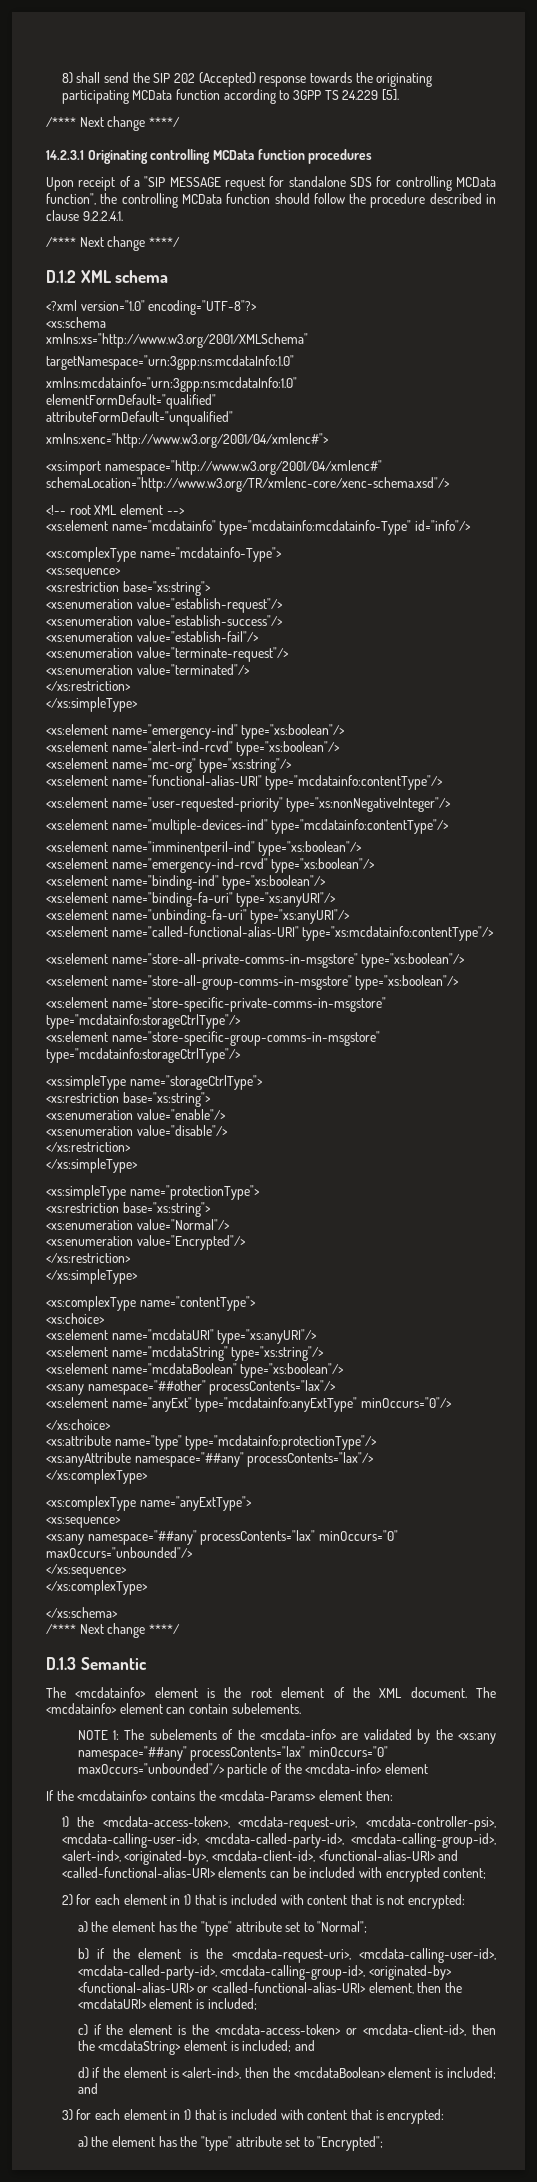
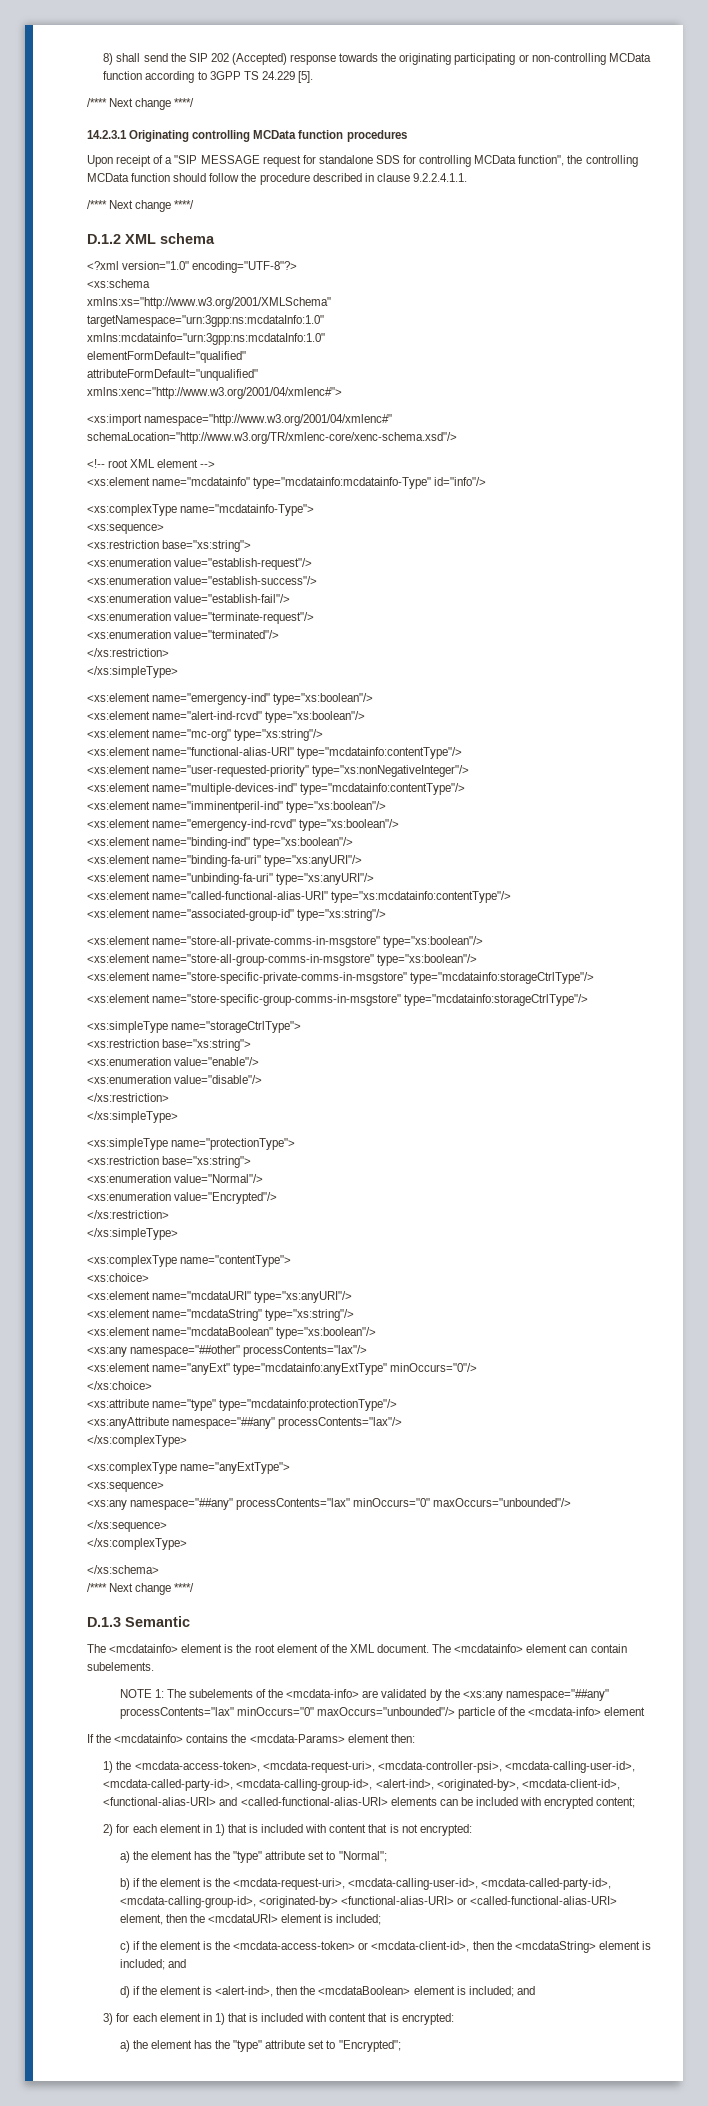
(129, 97) none -> [518,53,606,65] or non-controlling
[82,211,123,221] 9.2.2.4.1. -> [412,173,467,182] 9.2.2.4.1.1.
(495, 933) none -> [87,909,387,921] // <xs:element name="associated-group-id" type="xs:string"/>

